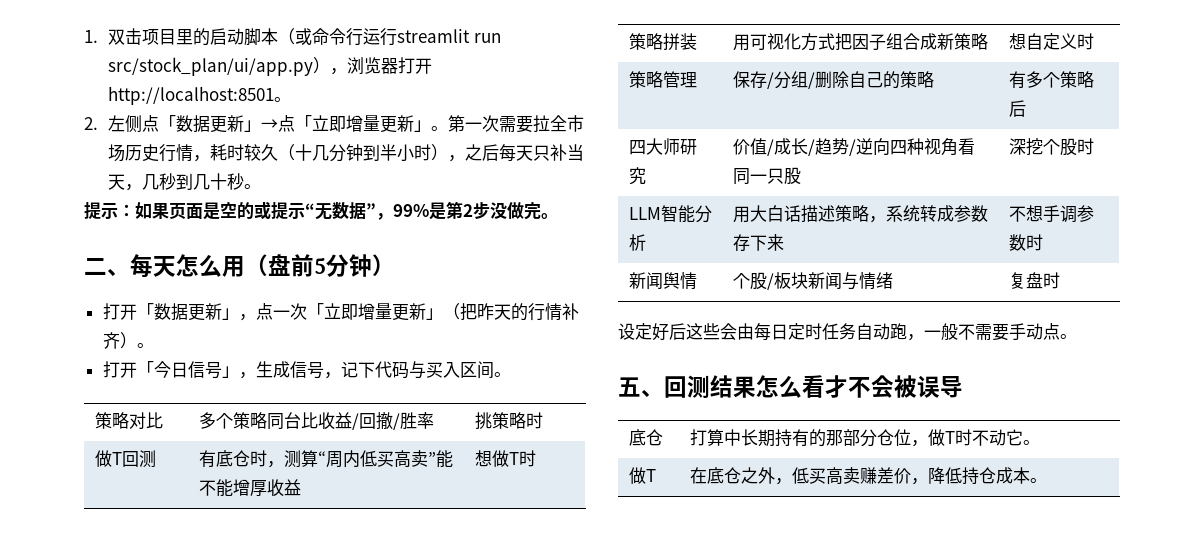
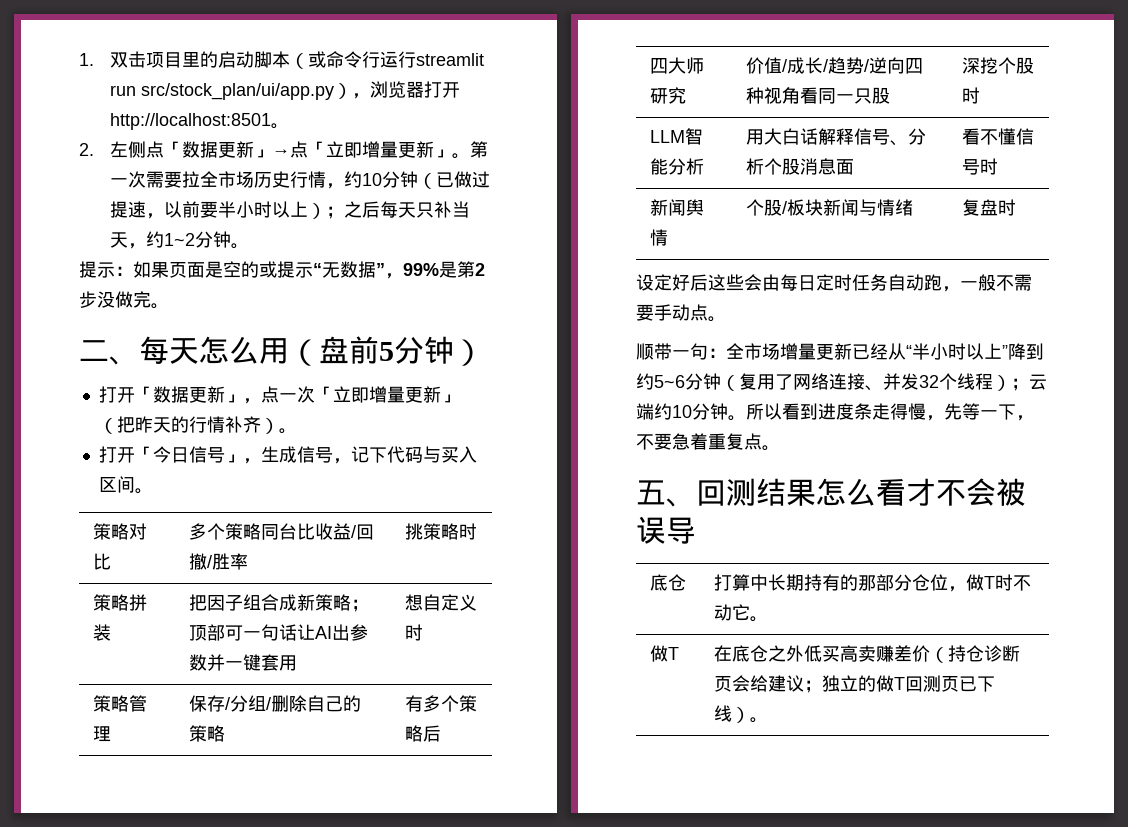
[210,144,466,162] 耗时较久（十几分钟到半小时）， -> [344,171,491,189] [110,201,345,219] 约10分钟（已做过提速，以前要半小时以上）；
[142,173,245,190] 几秒到几十秒 -> [146,231,232,248] 约1~2分钟
[94,450,156,468] [198,450,453,468] [198,479,301,497] [474,450,536,467] // 做T回测 | 有底仓时，测算“周内低买高卖”能不能增厚收益 | 想做T时 -> (477, 531) none
[732,33,835,51] 用可视化方式 -> (111, 632) none
(988, 41) none -> [350,599,369,612] [188,624,368,641] [188,654,297,671] ；顶部可一句话让AI出参数并一键套用
[800,205,988,223] [732,234,784,251] [1008,205,1094,223] [1008,234,1026,251] 描述策略，系统转成参数存下来 | 不想手调参数 -> [817,128,926,146] [745,158,854,175] [961,128,1034,145] [961,159,980,175] 解释信号、分析个股消息面 | 看不懂信号
(1077, 336) none -> [636,343,1044,360] [636,373,1047,391] [636,403,1034,421] [636,433,780,451] // 顺带一句：全市场增量更新已经从“半小时以上”降到约5~6分钟（复用了网络连接、并发32个线程）；云端约10分钟。所以看到进度条走得慢，先等一下，不要急着重复点。
[774,478,792,485] ， -> (804, 653) none
[910,467,1030,485] ，降低持仓成本 -> [929,645,1020,663] [713,675,995,693] [713,705,750,723] （持仓诊断页会给建议；独立的做T回测页已下线）

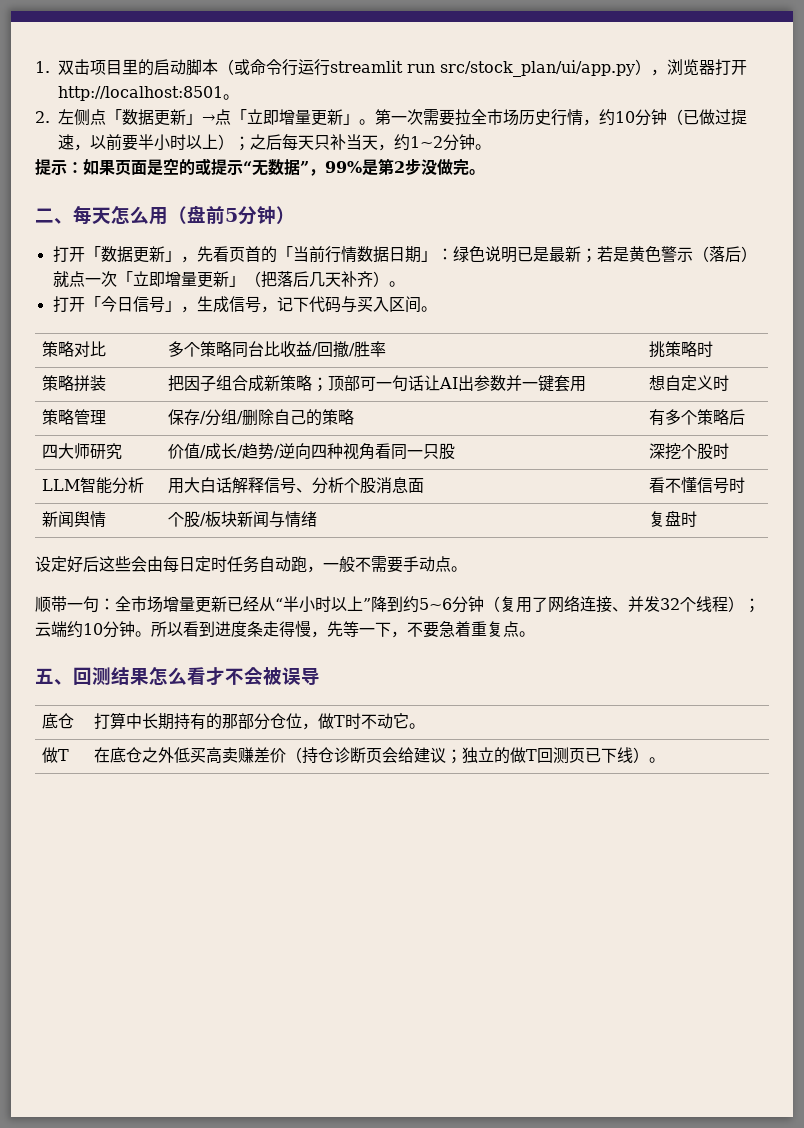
(261, 401) none -> [196,246,757,263] [52,271,69,287] 先看页首的「当前行情数据日期」：绿色说明已是最新；若是黄色警示（落后）就
[134,416,225,433] 昨天的行情 -> [276,271,341,287] 落后几天

